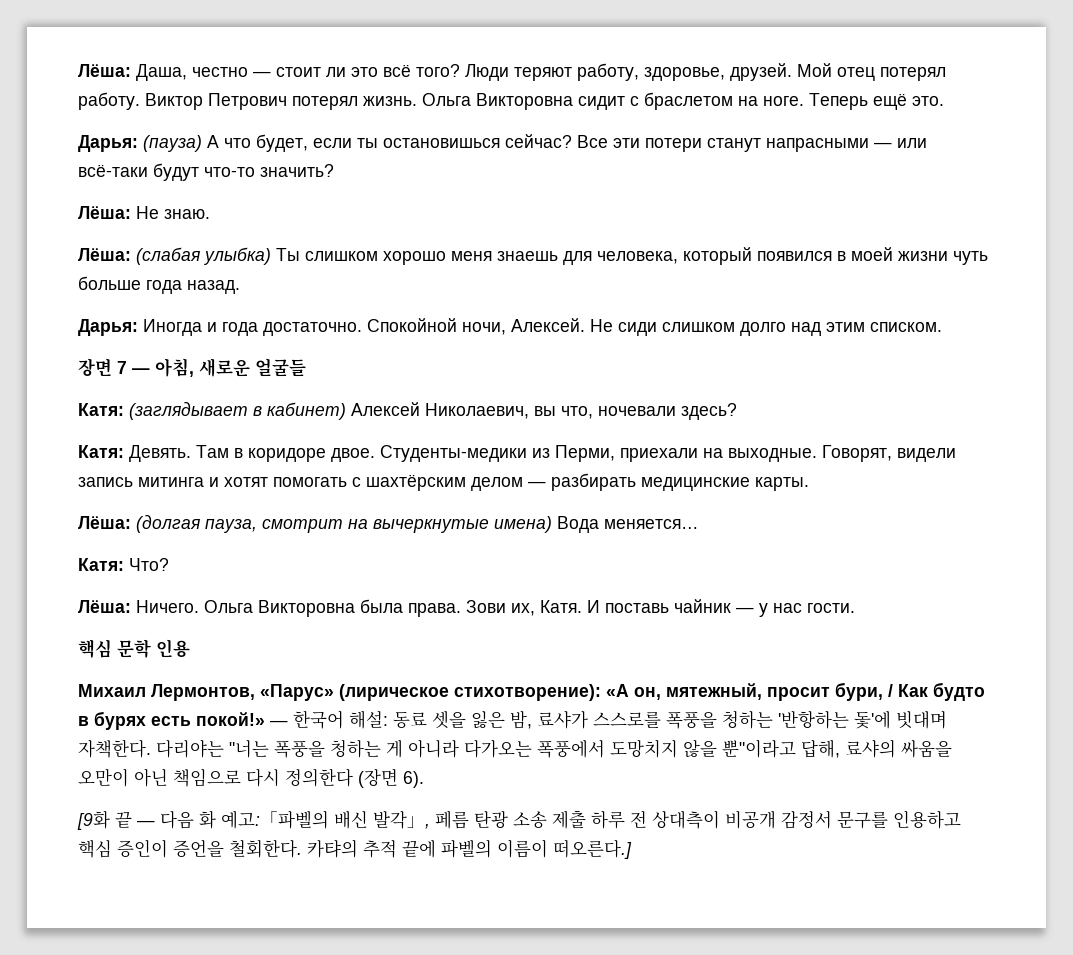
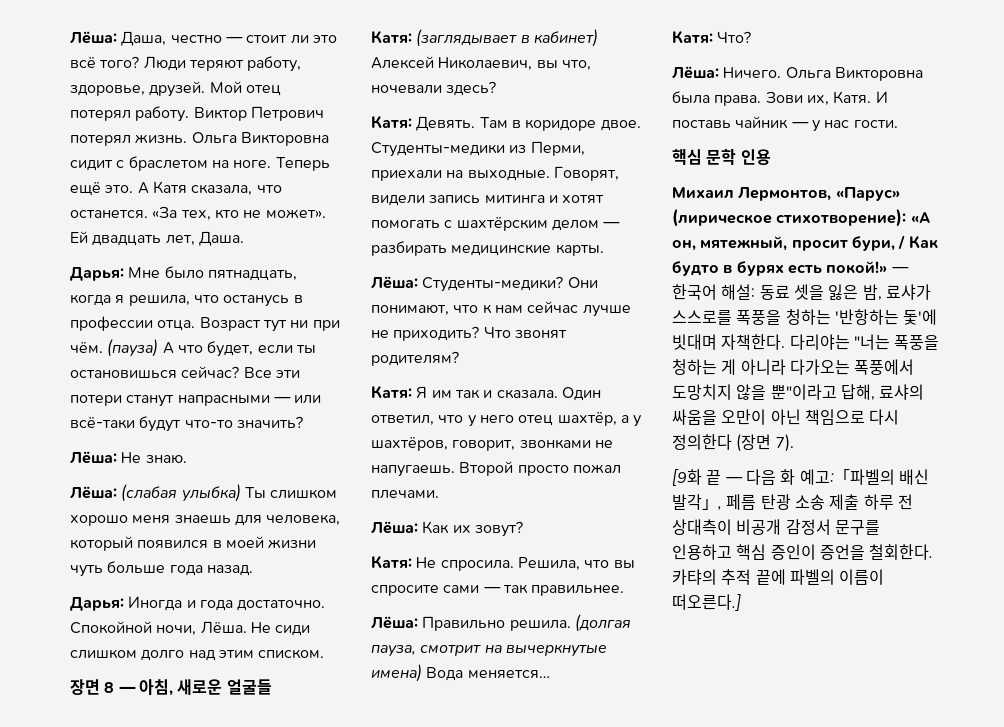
[78,135,138,152] // Дарья: -> [137,181,282,196] [70,206,326,221] [70,231,244,246] [70,266,297,281] [70,294,303,307] [70,316,340,332] [70,342,103,353] А Катя сказала, что останется. «За тех, кто не может». Ей двадцать лет, Даша. // Дарья: Мне было пятнадцать, когда я решила, что останусь в профессии отца. Возраст тут ни при чём.
[511,318,585,332] Алексей. -> [200,621,247,634] Лёша.
[117,361,127,374] 7 -> [104,682,115,693] 8
(131, 522) none -> [422,276,598,292] [371,301,631,317] [371,326,567,341] [371,351,459,366] [371,385,601,401] [371,412,643,427] [371,437,613,451] [371,461,621,477] [371,490,439,499] [371,521,523,537] [371,555,635,571] [371,584,625,596] [371,616,571,631] Студенты-медики? Они понимают, что к нам сейчас лучше не приходить? Что звонят родителям? // Катя: Я им так и сказала. Один ответил, что у него отец шахтёр, а у шахтёров, говорит, звонками не напугаешь. Второй просто пожал плечами. // Лёша: Как их зовут? // Катя: Не спросила. Решила, что вы спросите сами — так правильнее. // Лёша: Правильно решила.
[403,771,424,788] 6). -> [775,434,794,452] 7).

